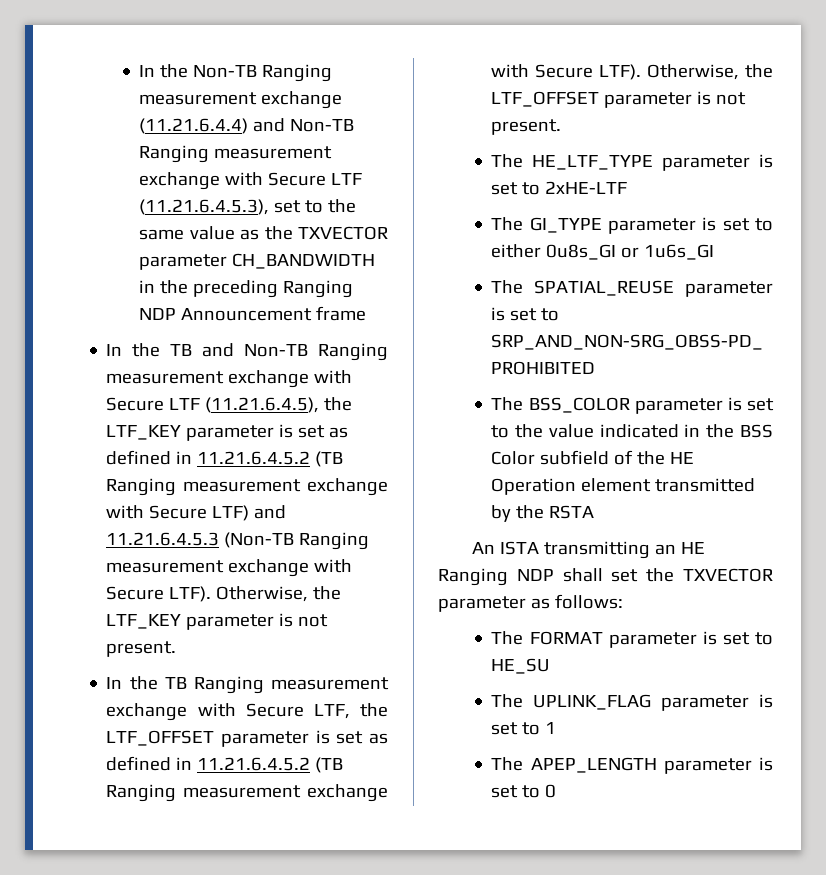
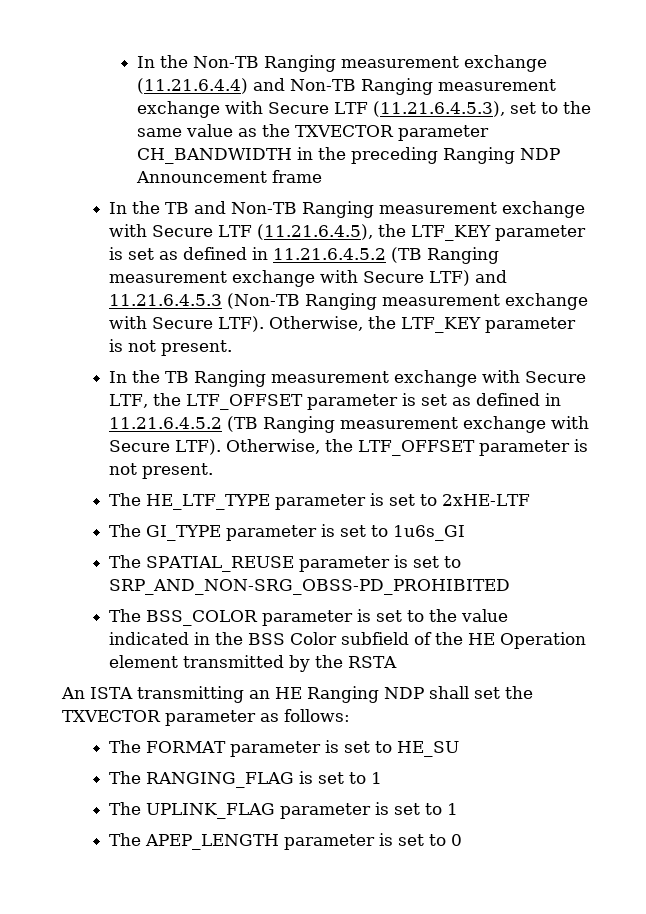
[491,244,640,260] either 0u8s_GI or -> (388, 531) none
(551, 666) none -> [108,771,382,788] // The RANGING_FLAG is set to 1

